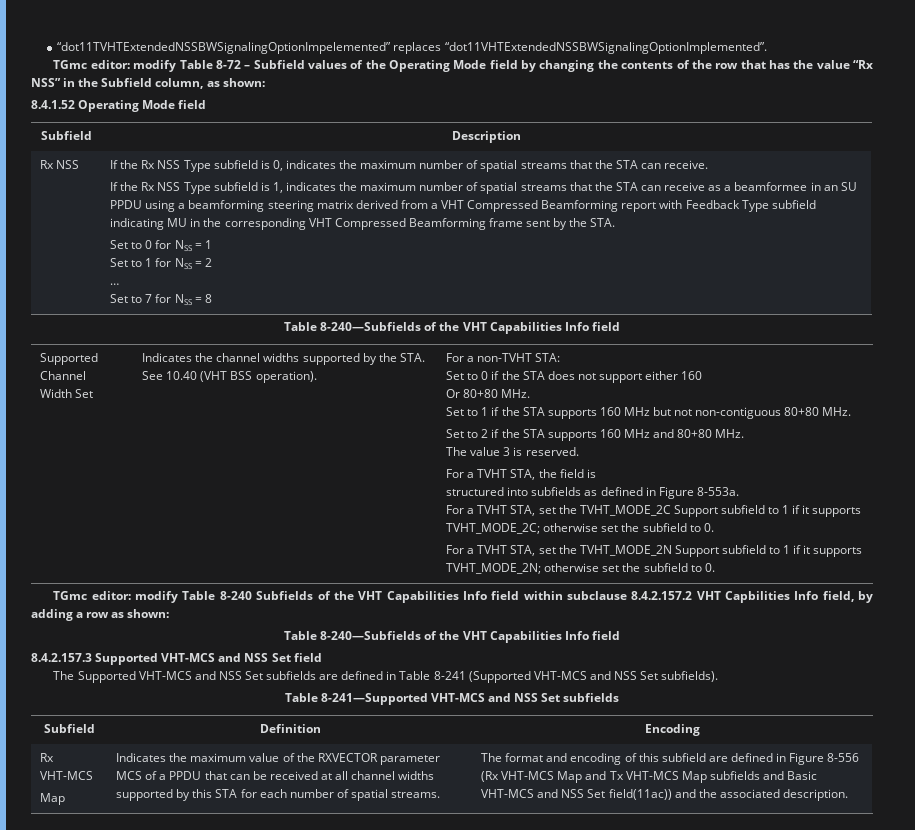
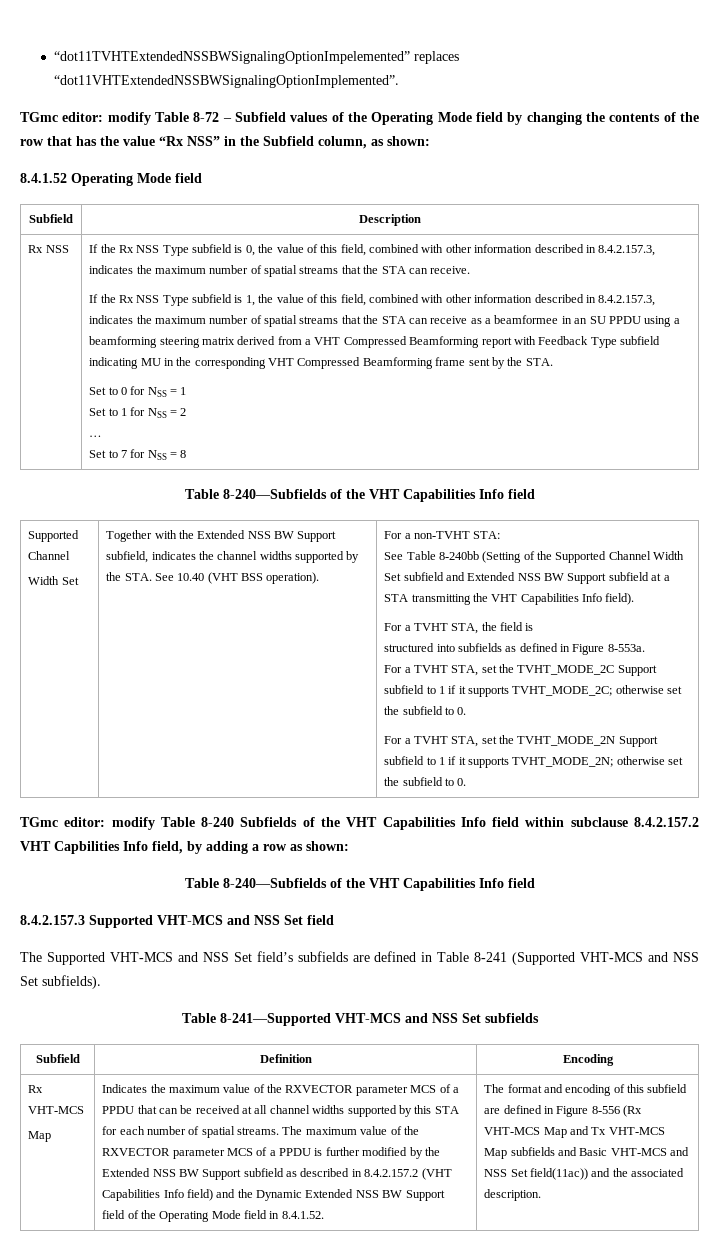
(283, 165) none -> [258,244,656,256] the value of this field, combined with other information described in 8.4.2.157.3,
(283, 187) none -> [258,294,656,306] the value of this field, combined with other information described in 8.4.2.157.3,
[142,353,193,362] Indicates -> [106,530,337,542] [106,551,196,563] Together with the Extended NSS BW Support subfield, indicates
[446,371,703,383] [446,389,531,398] [446,407,852,419] [446,429,745,441] [446,447,579,456] Set to 0 if the STA does not support either 160 // Or 80+80 MHz. // Set to 1 if the STA supports 160 MHz but not non-contiguous 80+80 MHz. // Set to 2 if the STA supports 160 MHz and 80+80 MHz. // The value 3 is reserved. -> [384,551,685,563] [384,572,670,584] [384,593,635,605] See Table 8-240bb (Setting of the Supported Channel Width Set subfield and Extended NSS BW Support subfield at a STA transmitting the VHT Capabilities Info field).
(263, 675) none -> [256,951,293,962] field’s
(441, 794) none -> [282,1126,419,1135] [102,1147,440,1159] [102,1168,452,1180] [102,1189,445,1201] [102,1210,324,1222] The maximum value of the RXVECTOR parameter MCS of a PPDU is further modified by the Extended NSS BW Support subfield as described in 8.4.2.157.2 (VHT Capabilities Info field) and the Dynamic Extended NSS BW Support field of the Operating Mode field in 8.4.1.52.

